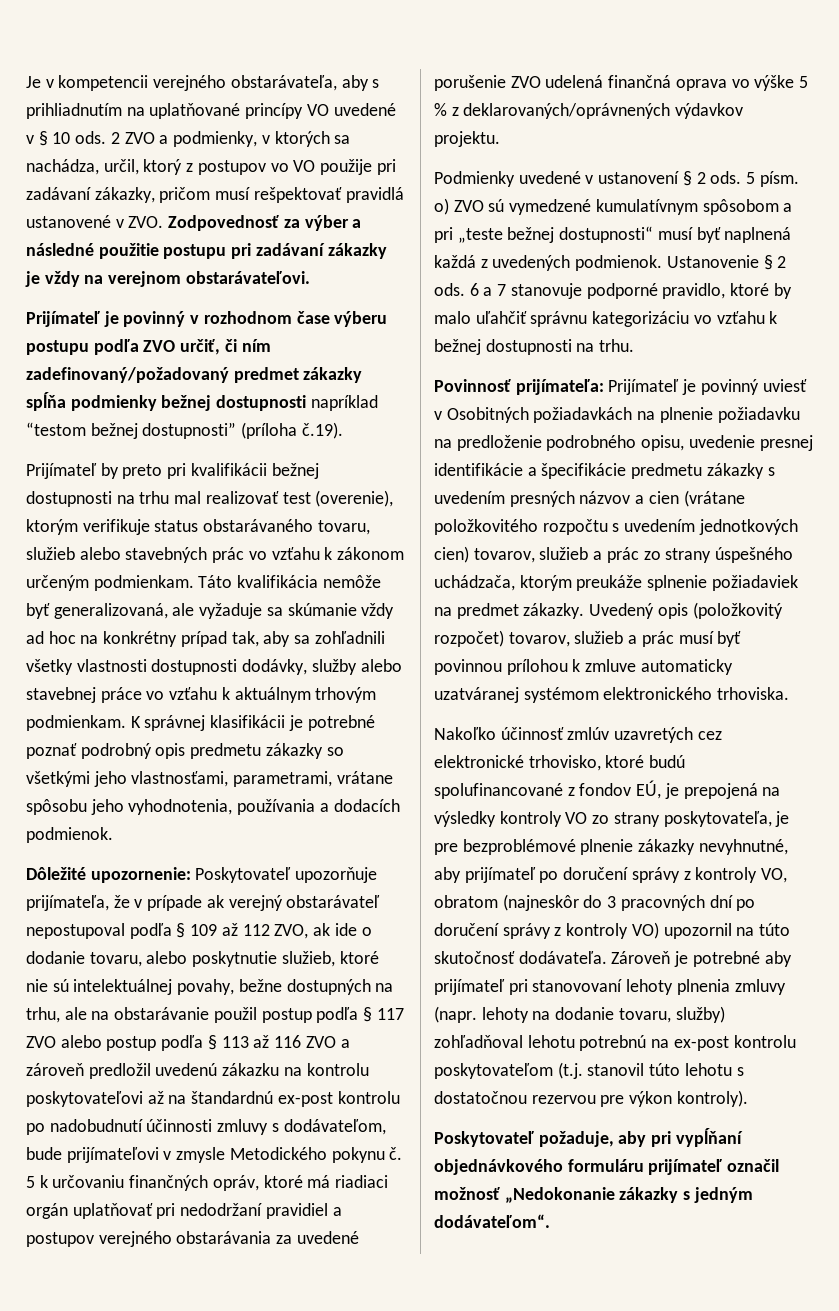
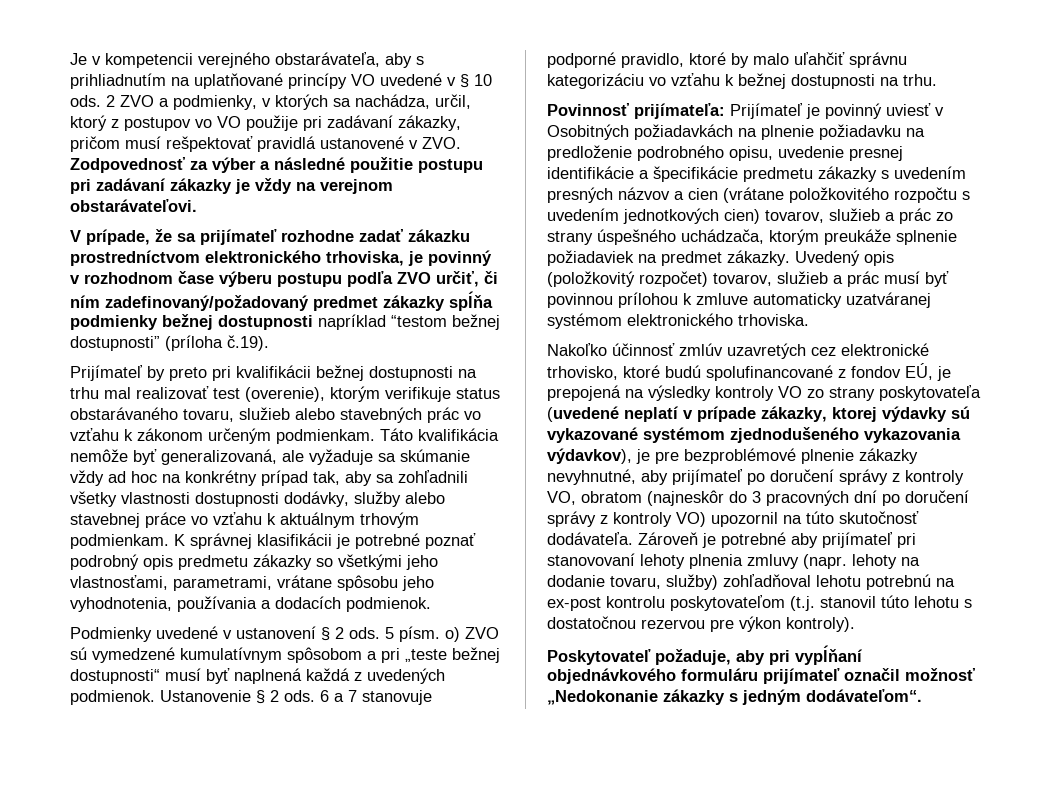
[26,311,100,327] Prijímateľ -> [70,229,470,245] [70,250,404,266] V prípade, že sa prijímateľ rozhodne zadať zákazku prostredníctvom elektronického trhoviska,
[26,867,378,883] [26,895,381,911] [26,923,372,939] [26,951,379,967] [26,979,394,995] [26,1007,404,1023] [26,1035,350,1051] [26,1063,369,1079] [26,1091,400,1107] [26,1119,386,1135] [26,1147,403,1163] [26,1175,389,1191] [26,1203,342,1219] [26,1231,359,1247] [434,75,809,91] [434,103,744,119] [434,131,500,147] // Dôležité upozornenie: Poskytovateľ upozorňuje prijímateľa, že v prípade ak verejný obstarávateľ nepostupoval podľa § 109 až 112 ZVO, ak ide o dodanie tovaru, alebo poskytnutie služieb, ktoré nie sú intelektuálnej povahy, bežne dostupných na trhu, ale na obstarávanie použil postup podľa § 117 ZVO alebo postup podľa § 113 až 116 ZVO a zároveň predložil uvedenú zákazku na kontrolu poskytovateľovi až na štandardnú ex-post kontrolu po nadobudnutí účinnosti zmluvy s dodávateľom, bude prijímateľovi v zmysle Metodického pokynu č. 5 k určovaniu finančných opráv, ktoré má riadiaci orgán uplatňovať pri nedodržaní pravidiel a postupov verejného obstarávania za uvedené porušenie ZVO udelená finančná oprava vo výške 5 % z deklarovaných/oprávnených výdavkov projektu. -> (431, 604) none
[663,811,772,827] poskytovateľa, -> [879,385,981,401] [547,406,970,422] [547,427,961,443] [547,448,632,464] poskytovateľa (uvedené neplatí v prípade zákazky, ktorej výdavky sú vykazované systémom zjednodušeného vykazovania výdavkov),

